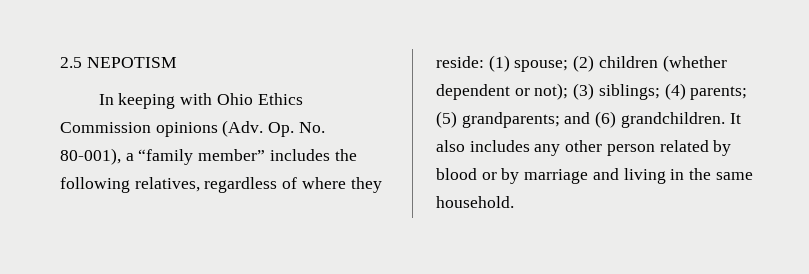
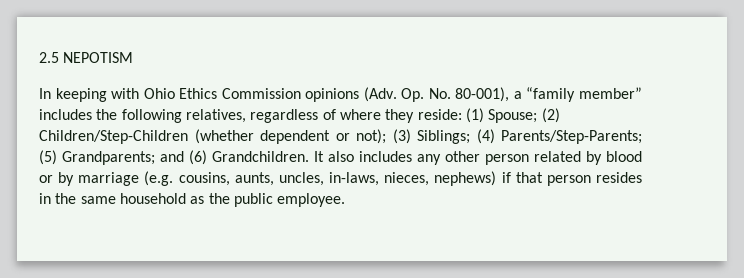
[514,55,658,72] spouse; (2) children -> [488,108,560,123] [39,130,188,144] Spouse; (2) Children/Step-Children
[598,83,748,100] [436,111,560,128] siblings; (4) parents; (5) grandparents; -> [417,129,642,144] [39,150,155,165] Siblings; (4) Parents/Step-Parents; (5) Grandparents;
[620,112,725,128] grandchildren. -> [212,151,309,162] Grandchildren.
[592,168,753,184] [436,196,514,208] and living in the same household. -> [144,171,642,186] [39,193,346,207] (e.g. cousins, aunts, uncles, in-laws, nieces, nephews) if that person resides in the same household as the public employee.

